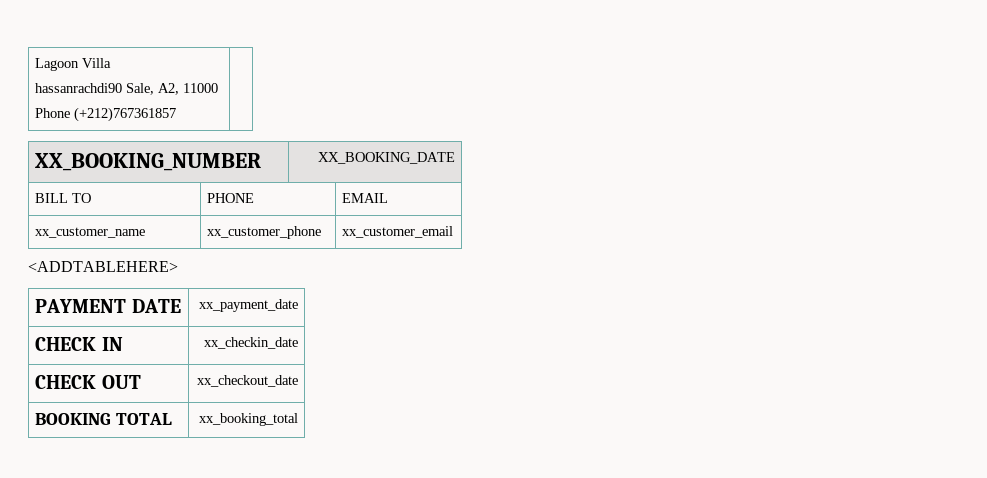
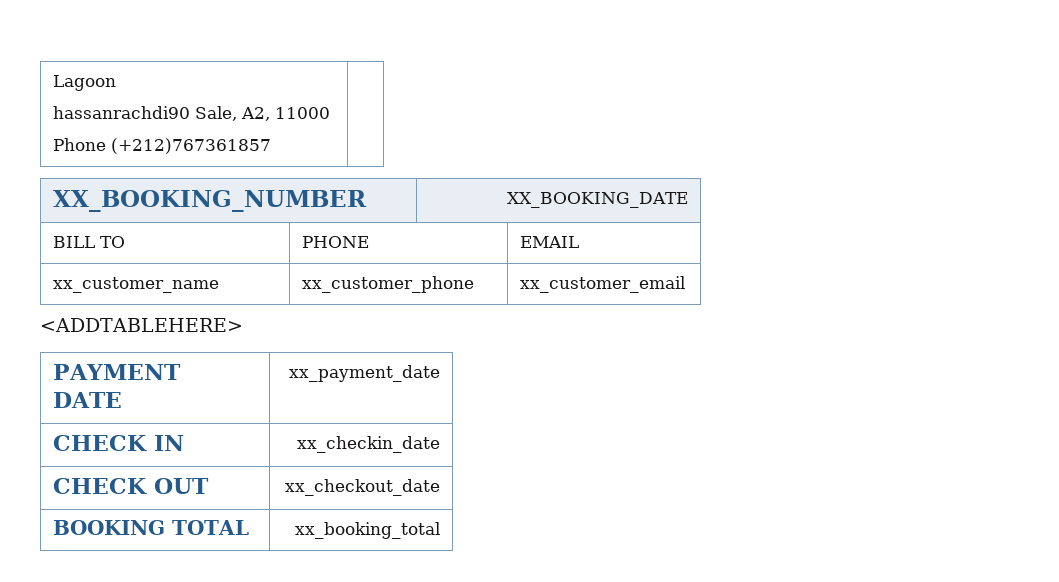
[82,58,112,68] Villa -> (117, 83) none

